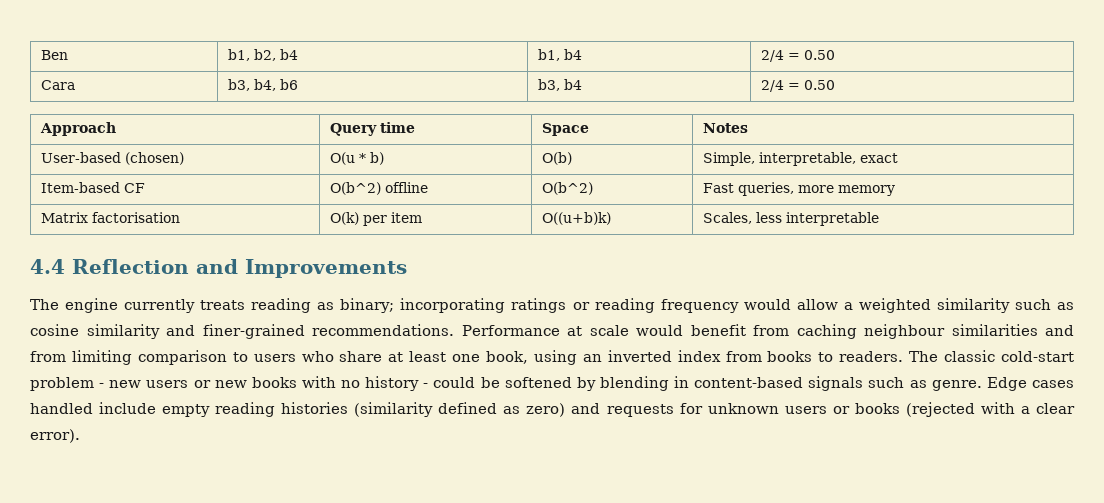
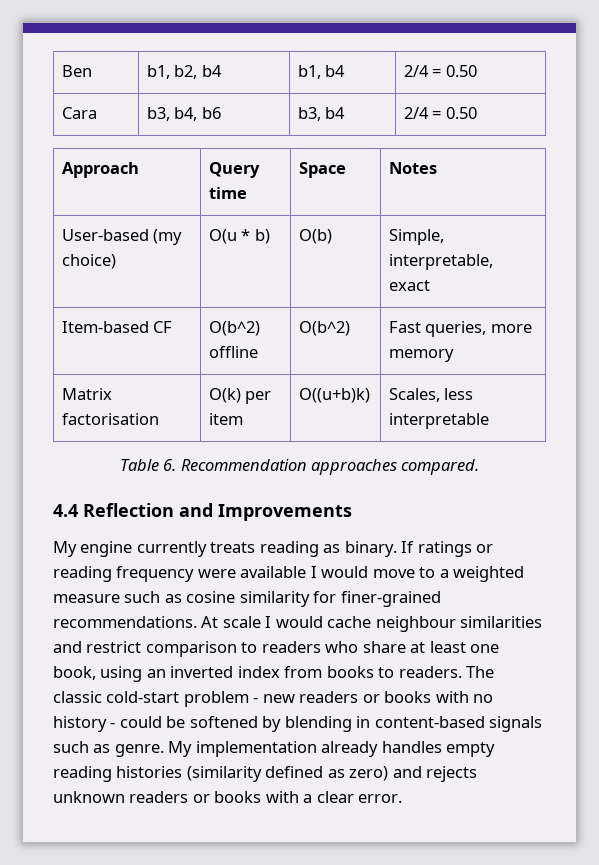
[125,152,185,165] (chosen) -> [153,229,183,245] [61,254,116,269] (my choice)
(880, 219) none -> [119,459,480,475] // Table 6. Recommendation approaches compared.
[30,299,59,310] The -> [53,541,77,557] My
[340,298,506,313] binary; incorporating -> [344,541,415,557] binary. If
[743,299,838,310] would allow -> [197,566,436,578] were available I would move to
[936,298,1010,313] similarity -> [53,594,120,603] measure
[166,325,195,336] and -> [313,591,337,603] for
[461,324,857,339] Performance at scale would benefit from caching -> [201,616,372,628] At scale I would cache
[30,350,132,365] from limiting -> [86,641,142,653] restrict
[253,354,296,362] users -> [261,641,321,653] readers
[146,380,247,388] users or new -> [299,691,380,703] readers or
[986,377,1075,391] [30,402,157,414] Edge cases handled include -> [168,741,442,757] My implementation already handles
[606,402,975,417] requests for unknown users or books (rejected -> [426,766,478,782] [53,791,262,803] rejects unknown readers or books
[30,429,80,443] error). -> [358,794,403,803] error.

